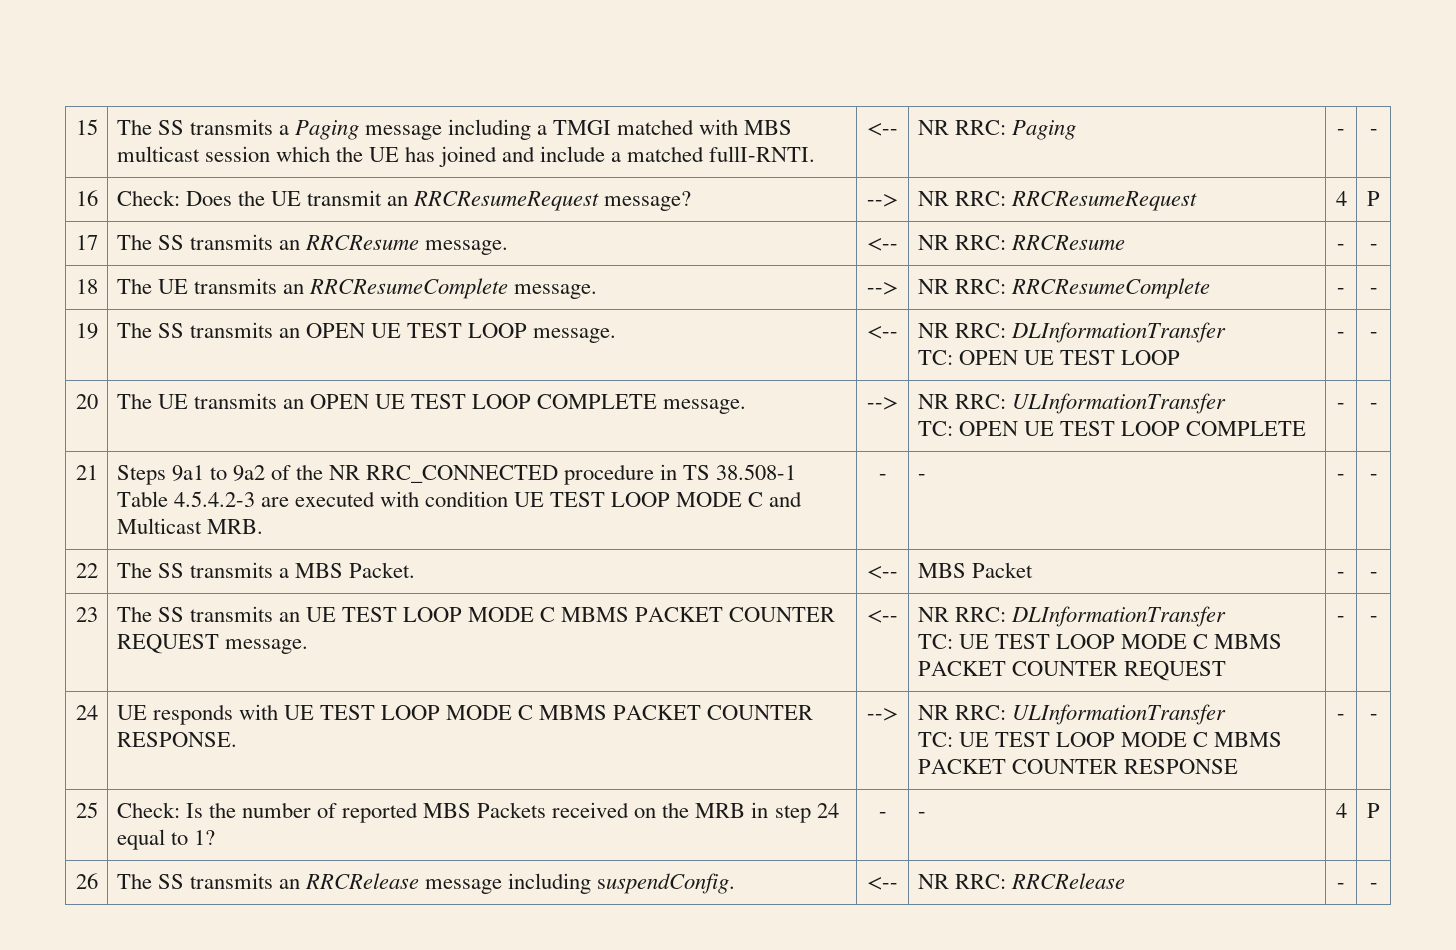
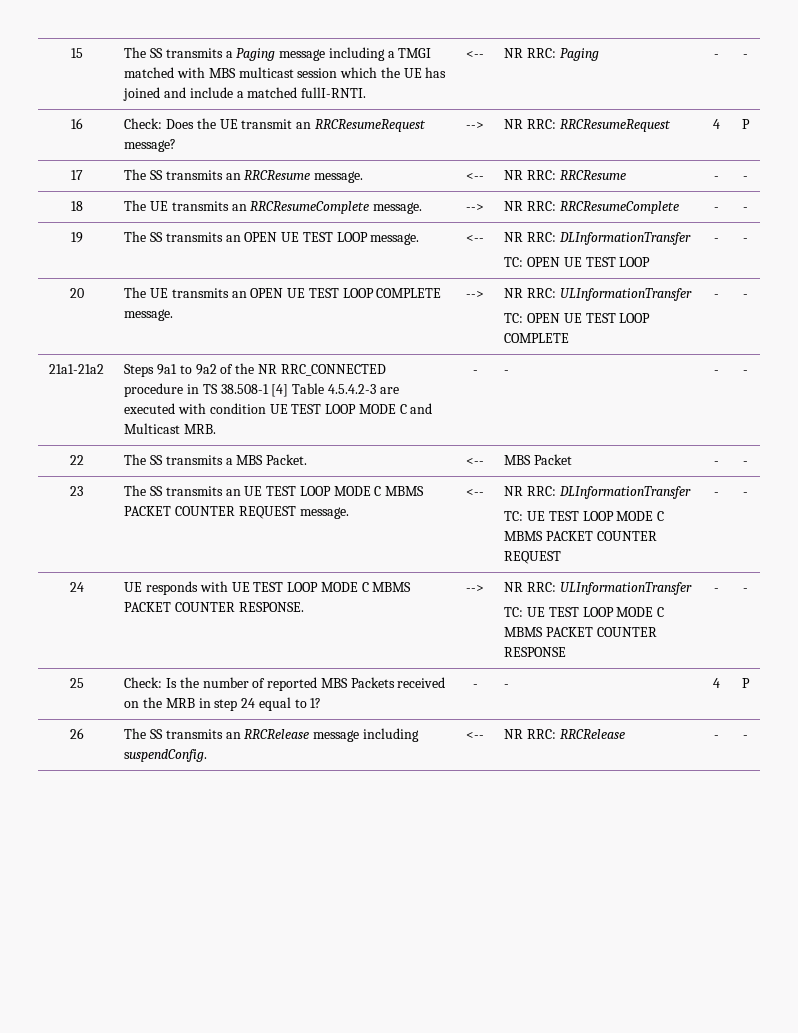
[75,465,98,480] 21 -> [49,364,104,374] 21a1-21a2
(797, 472) none -> [271,384,289,397] [4]

